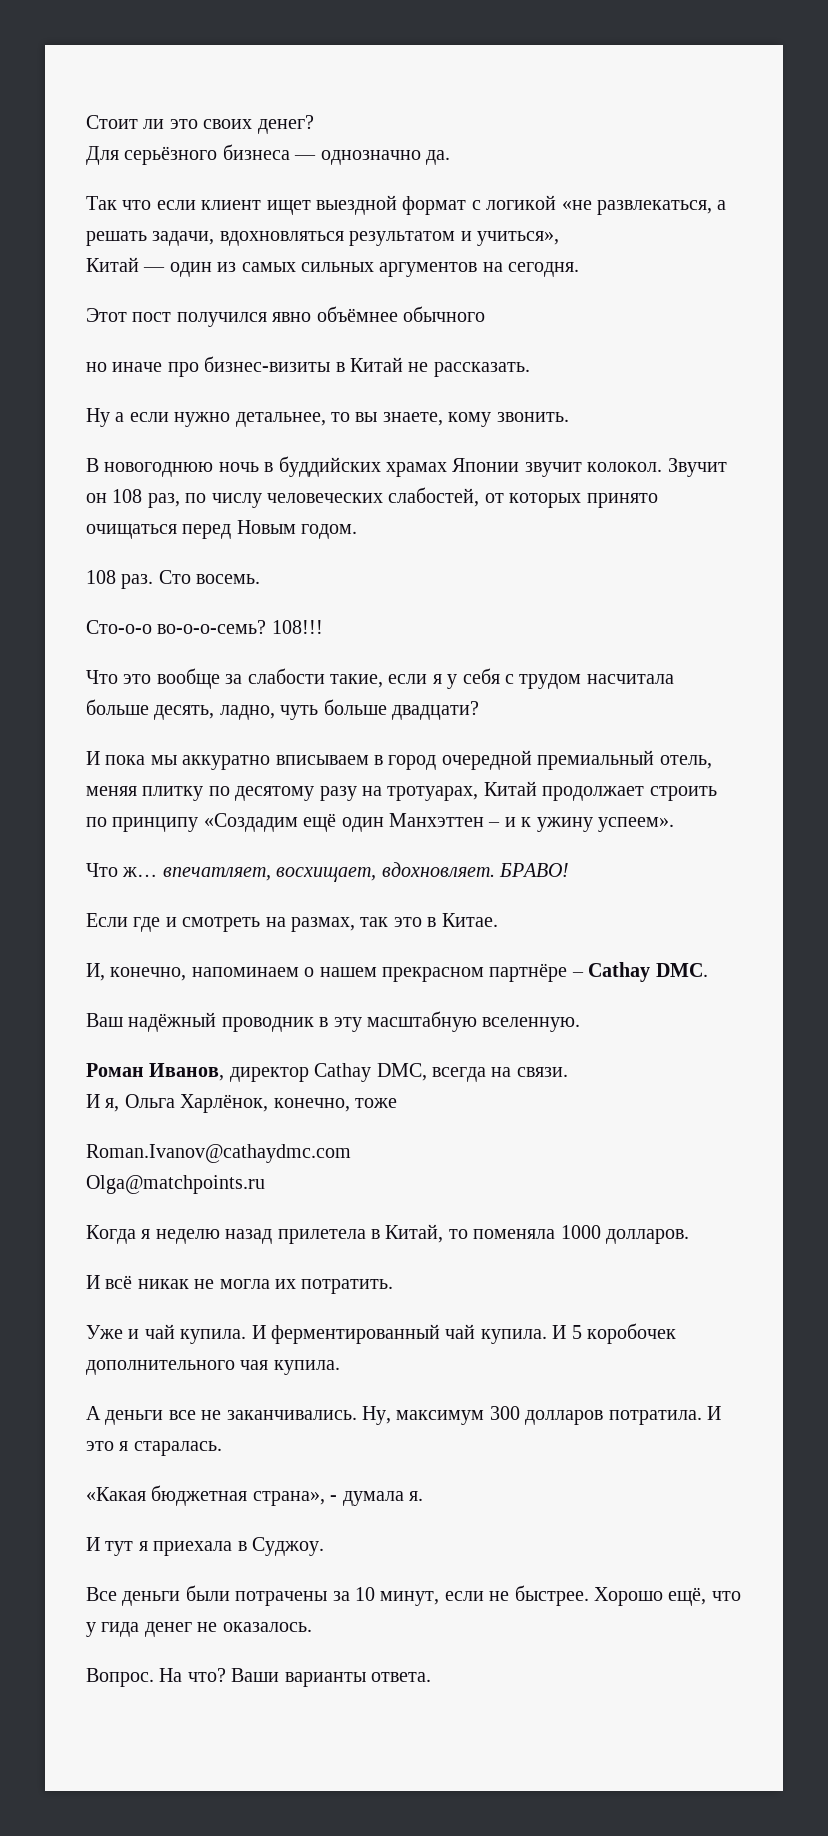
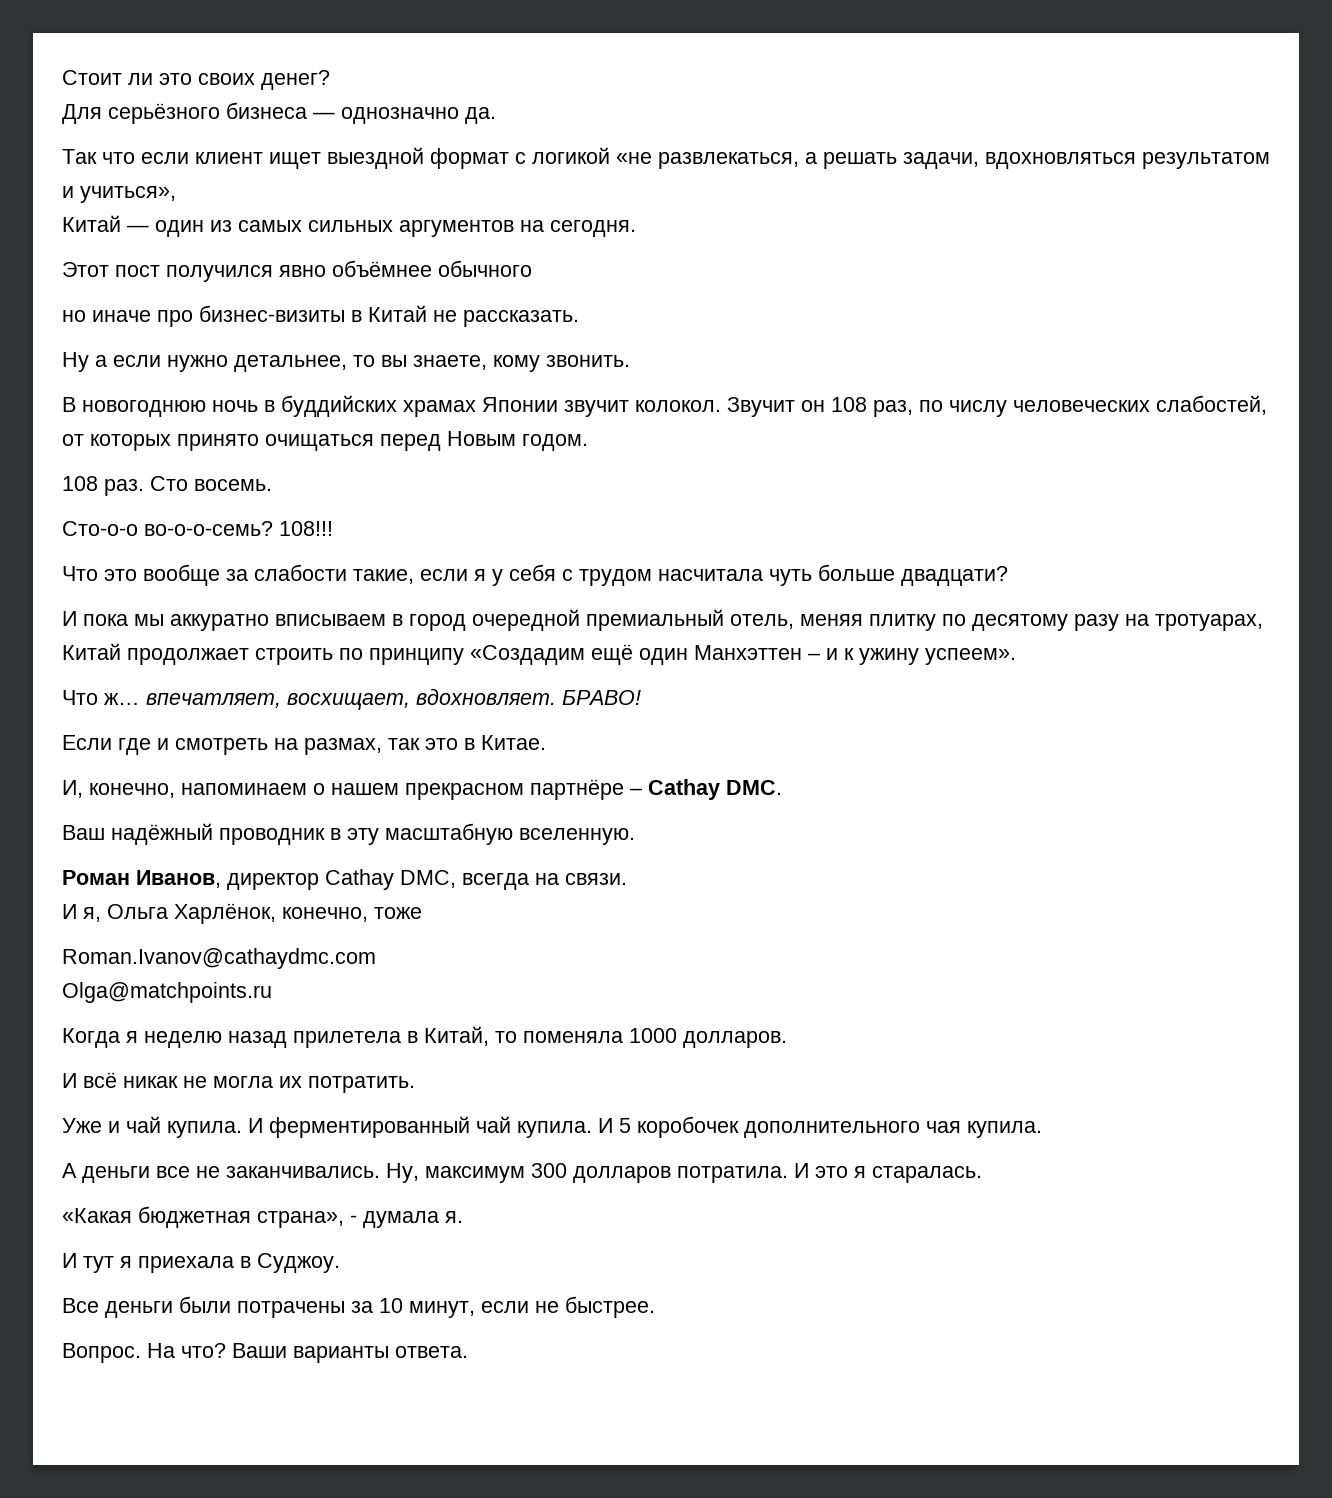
[86,699,275,720] больше десять, ладно, -> (763, 575) none
[593,1587,741,1606] [86,1622,312,1637] Хорошо ещё, что у гида денег не оказалось. -> (655, 1307) none

